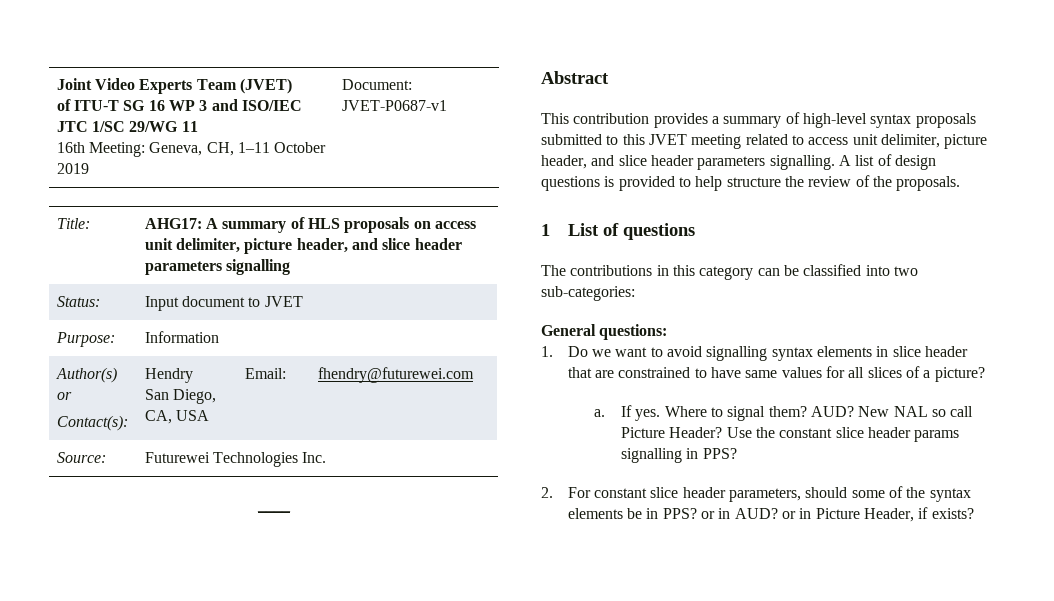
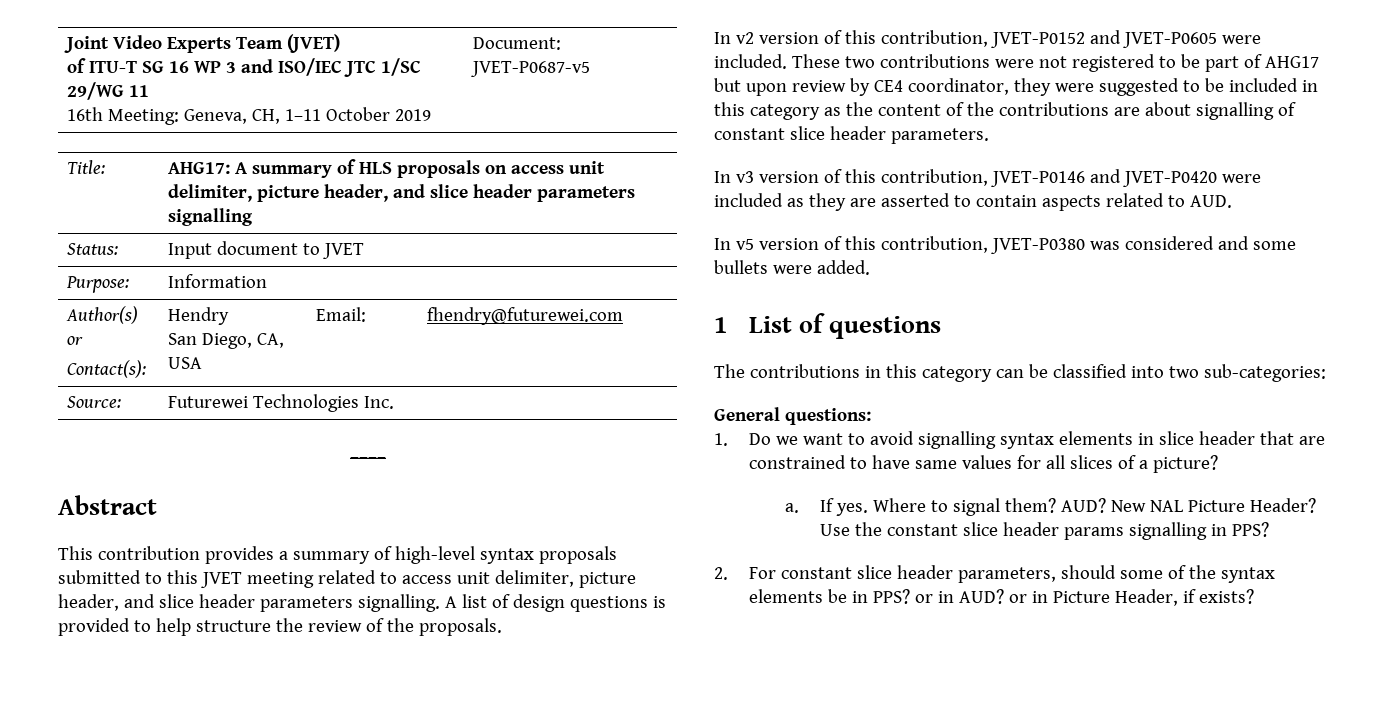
[341,100,447,111] JVET-P0687-v1 -> [471,61,591,77] JVET-P0687-v5
(961, 183) none -> [714,30,1261,48] [714,54,1319,72] [714,78,1318,96] [714,102,1296,120] [714,126,989,144] [714,169,1261,187] [714,193,1232,211] [714,236,1296,254] [714,260,870,275] // In v2 version of this contribution, JVET-P0152 and JVET-P0605 were included. These two contributions were not registered to be part of AHG17 but upon review by CE4 coordinator, they were suggested to be included in this category as the content of the contributions are about signalling of constant slice header parameters. // In v3 version of this contribution, JVET-P0146 and JVET-P0420 were included as they are asserted to contain aspects related to AUD. // In v5 version of this contribution, JVET-P0380 was considered and some bullets were added.
[931,406,974,417] so call -> (1184, 506) none

